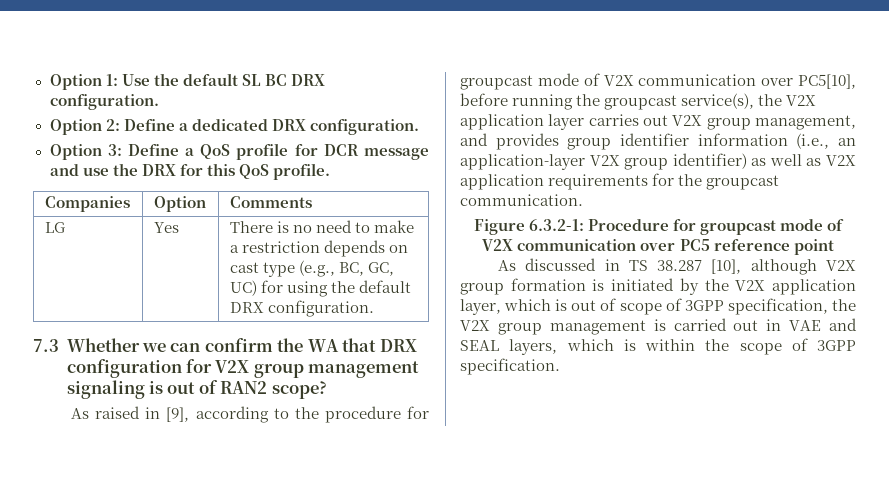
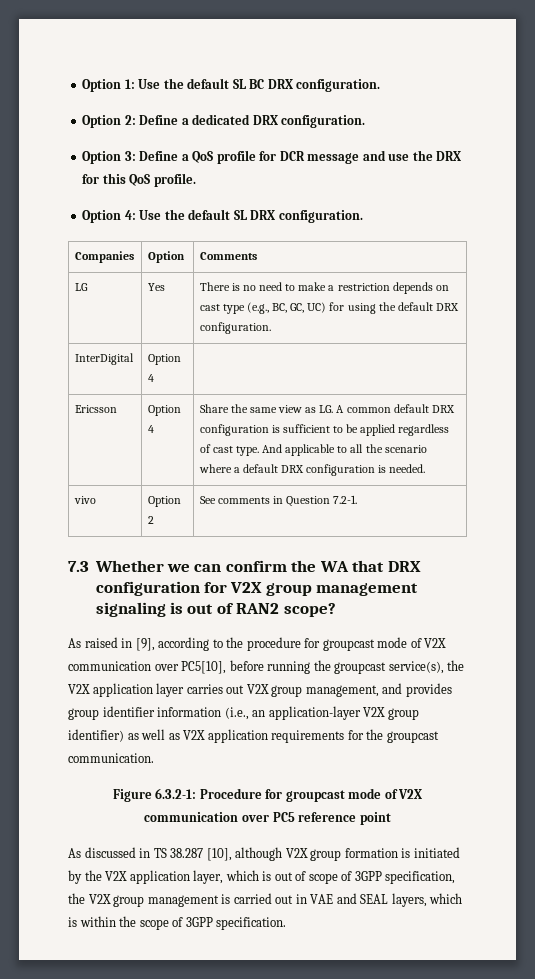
(330, 171) none -> [82,209,363,223] // Option 4: Use the default SL DRX configuration.
(374, 308) none -> [74,353,134,365] [147,354,181,365] [147,374,154,382] [74,405,117,413] [147,405,181,416] [147,425,154,433] [199,404,455,413] [199,424,450,436] [199,444,427,456] [198,464,426,476] [73,496,96,504] [147,496,181,507] [147,516,154,524] [199,495,358,507] // InterDigital | Option 4 | // Ericsson | Option 4 | Share the same view as LG. A common default DRX configuration is sufficient to be applied regardless of cast type. And applicable to all the scenario where a default DRX configuration is needed. // vivo | Option 2 | See comments in Question 7.2-1.

